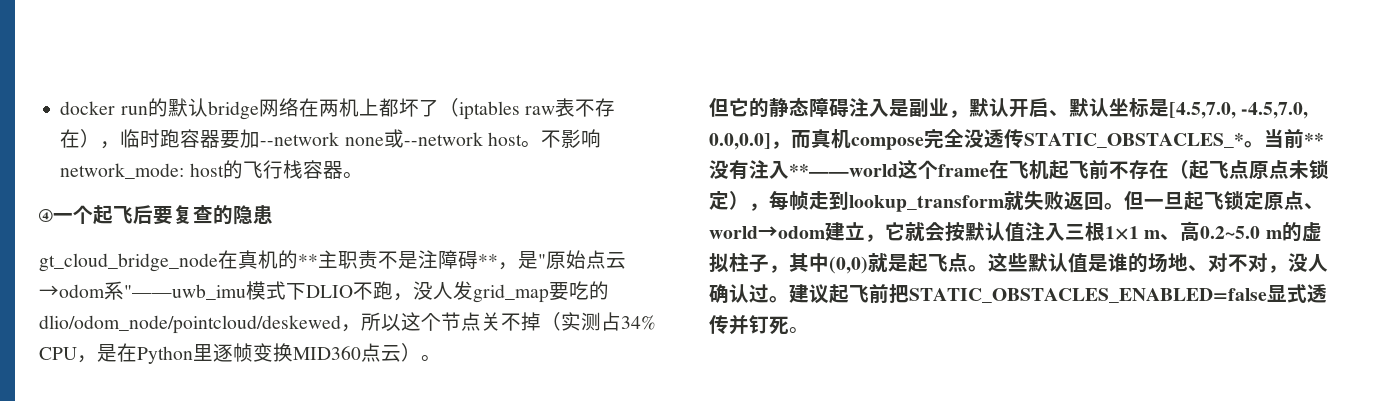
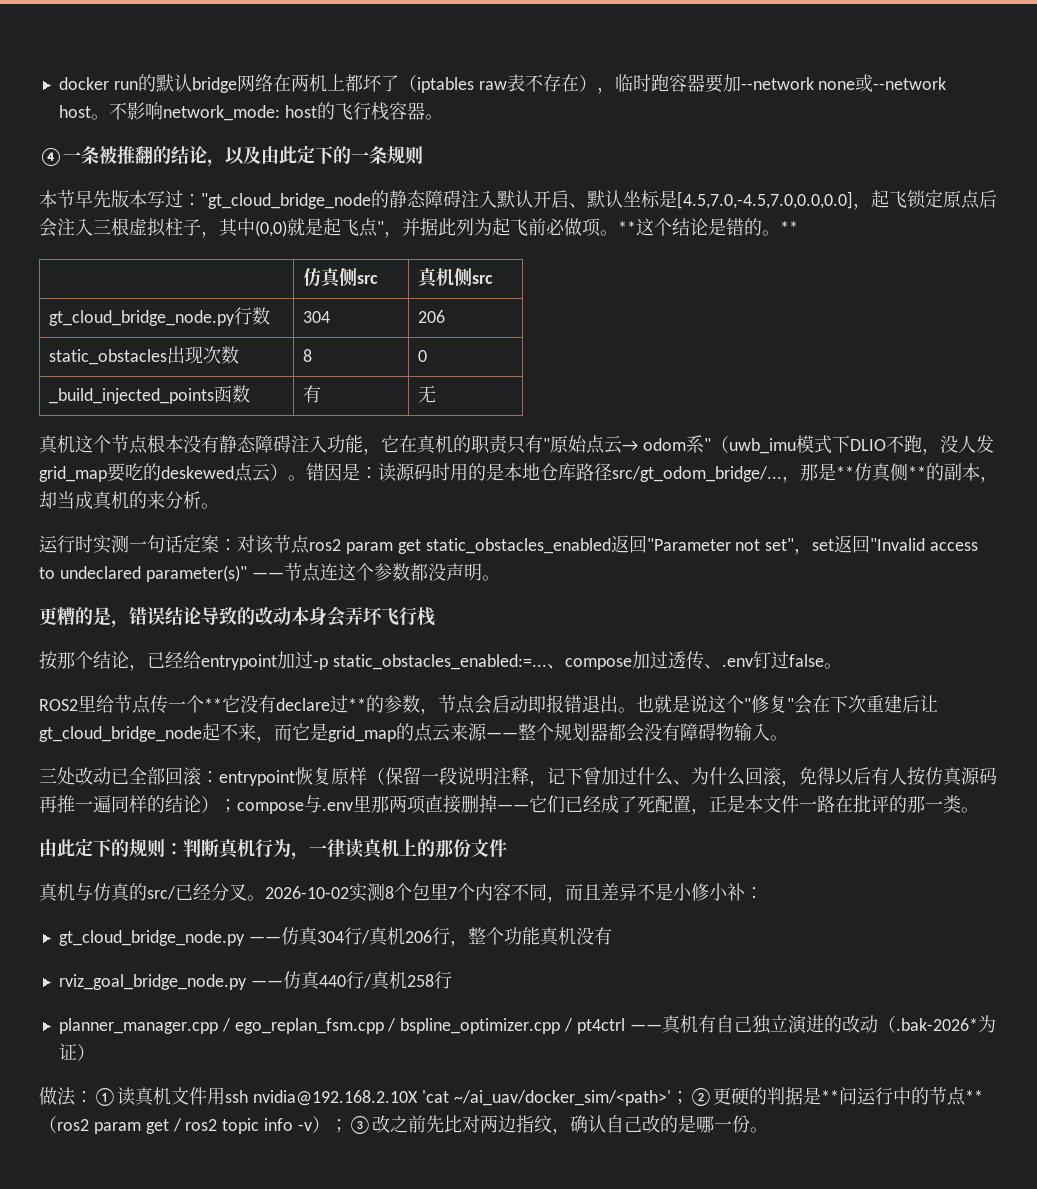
[73,205,273,225] [39,250,626,272] [39,281,246,300] 个起飞后要复查的隐患 // gt_cloud_bridge_node在真机的**主职责不是注障碍**，是"原始点云→odom系"——uwb_imu -> [81,145,423,167] [39,189,997,210] [39,218,798,238] [302,267,378,288] [417,267,493,288] [48,307,270,326] [302,311,330,323] [417,310,445,323] [48,346,239,365] [302,349,312,362] [417,350,427,362] [48,385,250,404] [302,385,321,403] [417,385,436,403] [39,435,796,455] 条被推翻的结论，以及由此定下的一条规则 // 本节早先版本写过："gt_cloud_bridge_node的静态障碍注入默认开启、默认坐标是[4.5,7.0,-4.5,7.0,0.0,0.0]，起飞锁定原点后会注入三根虚拟柱子，其中(0,0)就是起飞点"，并据此列为起飞前必做项。**这个结论是错的。** // | 仿真侧src | 真机侧src // gt_cloud_bridge_node.py行数 | 304 | 206 // static_obstacles出现次数 | 8 | 0 // _build_injected_points函数 | 有 | 无 // 真机这个节点根本没有静态障碍注入功能，它在真机的职责只有"原始点云→ odom系"（uwb_imu
[39,312,656,334] [39,343,441,364] [709,97,1309,119] [709,129,1324,150] [709,159,1329,180] [709,190,1324,212] [709,221,1322,242] [709,252,1328,274] [709,284,1327,304] [709,314,789,335] dlio/odom_node/pointcloud/deskewed，所以这个节点关不掉（实测占34% CPU，是在Python里逐帧变换MID360点云）。 // 但它的静态障碍注入是副业，默认开启、默认坐标是[4.5,7.0, -4.5,7.0, 0.0,0.0]，而真机compose完全没透传STATIC_OBSTACLES_*。当前**没有注入**——world这个frame在飞机起飞前不存在（起飞点原点未锁定），每帧走到lookup_transform就失败返回。但一旦起飞锁定原点、world→odom建立，它就会按默认值注入三根1×1 m、高0.2~5.0 m的虚拟柱子，其中(0,0)就是起飞点。这些默认值是谁的场地、对不对，没人确认过。建议起飞前把STATIC_OBSTACLES_ENABLED=false显式透传并钉死 -> [161,463,998,483] [39,491,219,510] [39,534,979,555] [39,563,500,582] [39,606,435,628] [39,651,842,671] [39,694,938,715] [39,723,788,743] [39,767,997,787] [39,795,979,815] [39,838,507,860] [39,883,763,903] [58,927,612,947] [58,971,452,990] [58,1015,996,1034] [58,1043,95,1061] [39,1087,983,1106] [39,1115,751,1135] deskewed点云）。错因是：读源码时用的是本地仓库路径src/gt_odom_bridge/...，那是**仿真侧**的副本，却当成真机的来分析。 // 运行时实测一句话定案：对该节点ros2 param get static_obstacles_enabled返回"Parameter not set"，set返回"Invalid access to undeclared parameter(s)" ——节点连这个参数都没声明。 // 更糟的是，错误结论导致的改动本身会弄坏飞行栈 // 按那个结论，已经给entrypoint加过-p static_obstacles_enabled:=...、compose加过透传、.env钉过false。 // ROS2里给节点传一个**它没有declare过**的参数，节点会启动即报错退出。也就是说这个"修复"会在下次重建后让gt_cloud_bridge_node起不来，而它是grid_map的点云来源——整个规划器都会没有障碍物输入。 // 三处改动已全部回滚：entrypoint恢复原样（保留一段说明注释，记下曾加过什么、为什么回滚，免得以后有人按仿真源码再推一遍同样的结论）；compose与.env里那两项直接删掉——它们已经成了死配置，正是本文件一路在批评的那一类。 // 由此定下的规则：判断真机行为，一律读真机上的那份文件 // 真机与仿真的src/已经分叉。2026-10-02实测8个包里7个内容不同，而且差异不是小修小补： // gt_cloud_bridge_node.py ——仿真304行/真机206行，整个功能真机没有 // rviz_goal_bridge_node.py ——仿真440行/真机258行 // planner_manager.cpp / ego_replan_fsm.cpp / bspline_optimizer.cpp / pt4ctrl ——真机有自己独立演进的改动（.bak-2026*为证） // 做法：①读真机文件用ssh nvidia@192.168.2.10X 'cat ~/ai_uav/docker_sim/<path>'；②更硬的判据是**问运行中的节点**（ros2 param get / ros2 topic info -v）；③改之前先比对两边指纹，确认自己改的是哪一份

